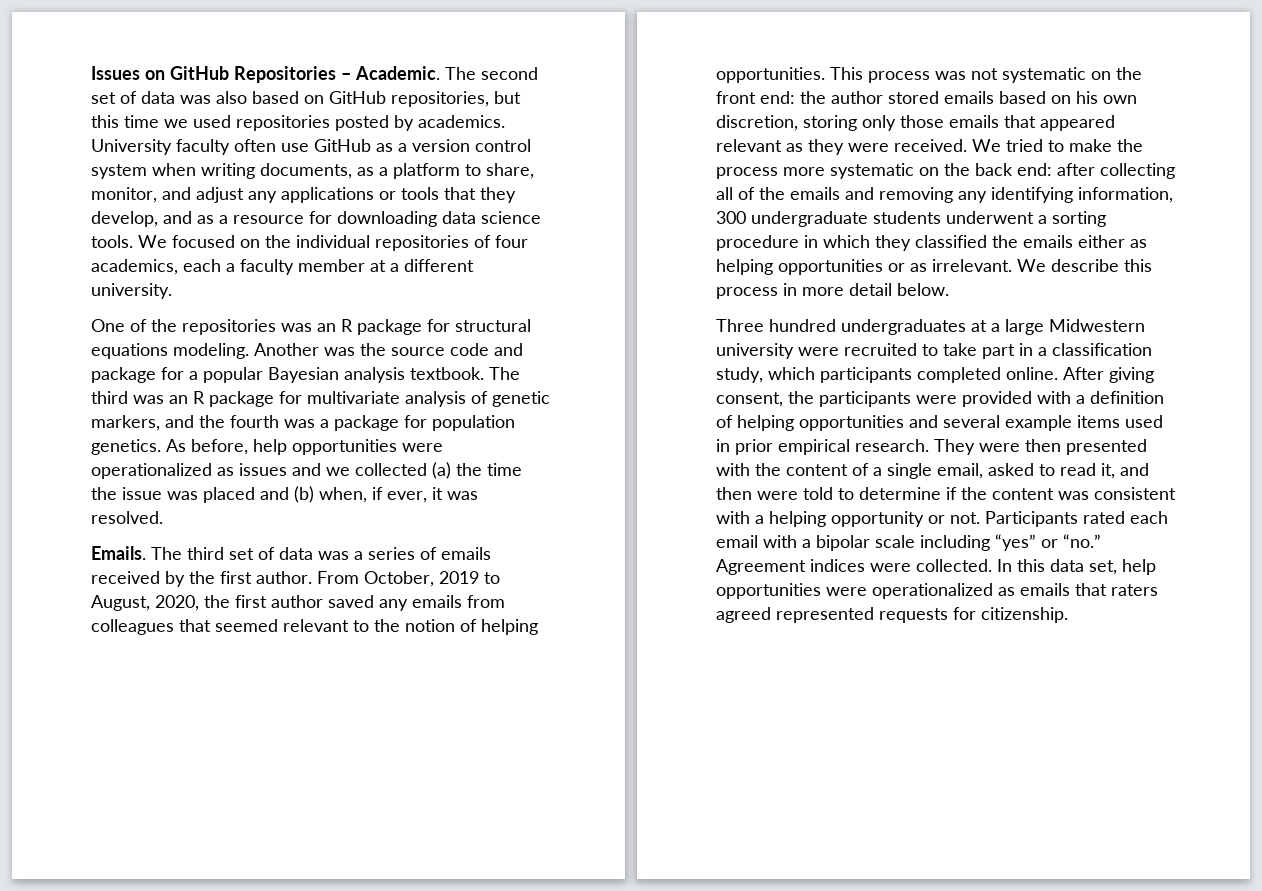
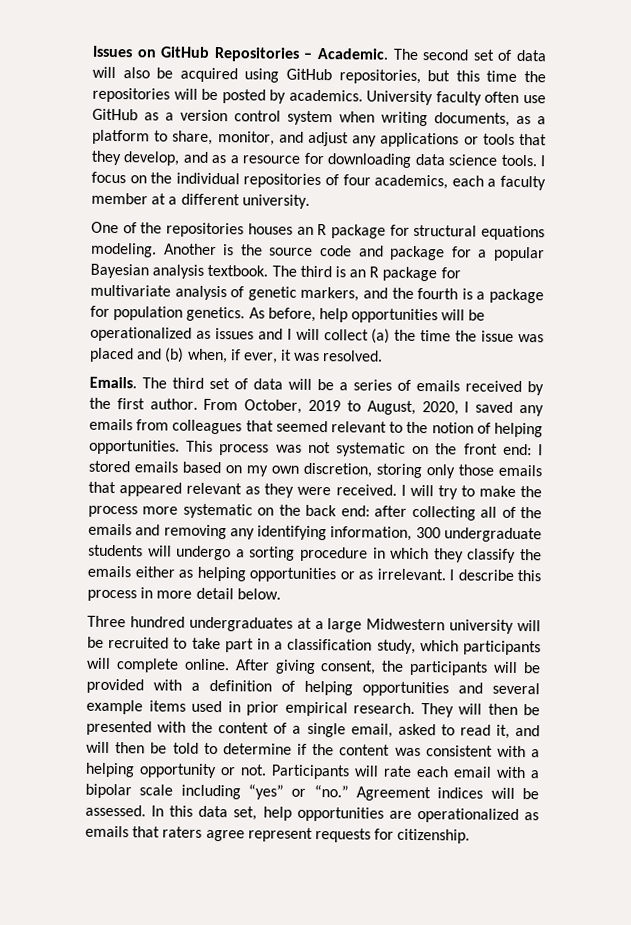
[180,91,324,104] was also based on -> [92,66,280,83] will also be acquired using
[164,115,330,131] we used repositories -> [524,71,546,83] [92,87,219,103] the repositories will be
[138,235,235,248] We focused -> [539,155,546,167] [91,171,126,184] I focus
[281,323,312,332] was -> [247,223,293,235] houses
[324,347,355,356] was -> [223,244,235,256] is
[133,395,164,404] was -> [334,266,346,278] is
[284,419,315,428] was -> [461,288,473,300] is
[402,443,443,452] were -> [441,309,486,321] will be
[326,463,427,476] we collected -> [286,328,369,341] I will collect
[318,551,349,560] was -> [288,378,334,391] will be
[204,595,323,608] the first author -> [464,401,470,413] I
[800,91,883,104] the author -> [538,444,543,456] I
[1076,91,1098,104] his -> [246,465,268,477] my
[972,139,1043,152] We tried -> [400,484,458,500] I will try
[946,211,1034,224] underwent -> [147,545,232,561] will undergo
[915,235,987,248] classified -> [467,548,517,563] classify
[1017,259,1046,272] We -> [449,569,454,581] I
[798,347,839,356] were -> [517,619,541,632] [87,636,104,648] will be
[917,367,1001,383] completed -> [86,657,179,673] will complete
[916,395,957,404] were -> [493,661,542,674] will be
[979,439,1061,452] were then -> [458,703,540,716] will then be
[716,487,798,500] then were -> [86,741,168,754] will then be
[1083,511,1125,524] rated -> [354,765,412,777] will rate
[870,559,992,572] were collected. -> [490,787,539,800] [85,804,146,817] will be assessed.
[826,587,867,596] were -> [388,810,412,819] are
[716,607,874,623] agreed represented -> [205,827,313,842] agree represent

